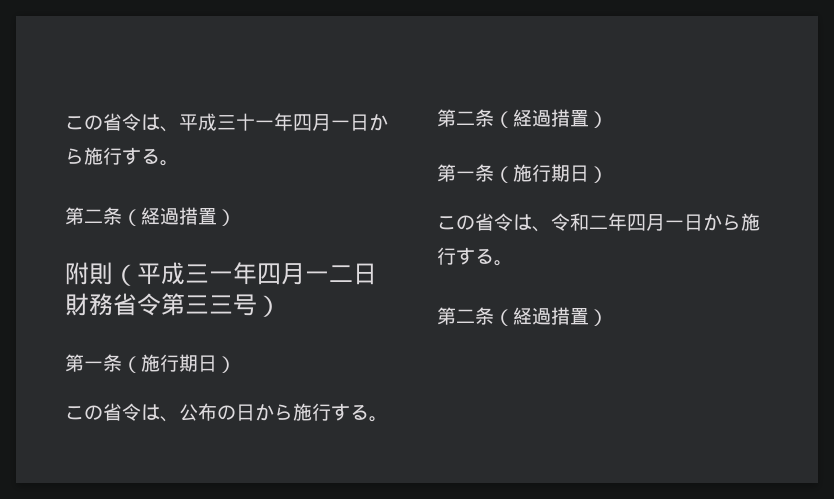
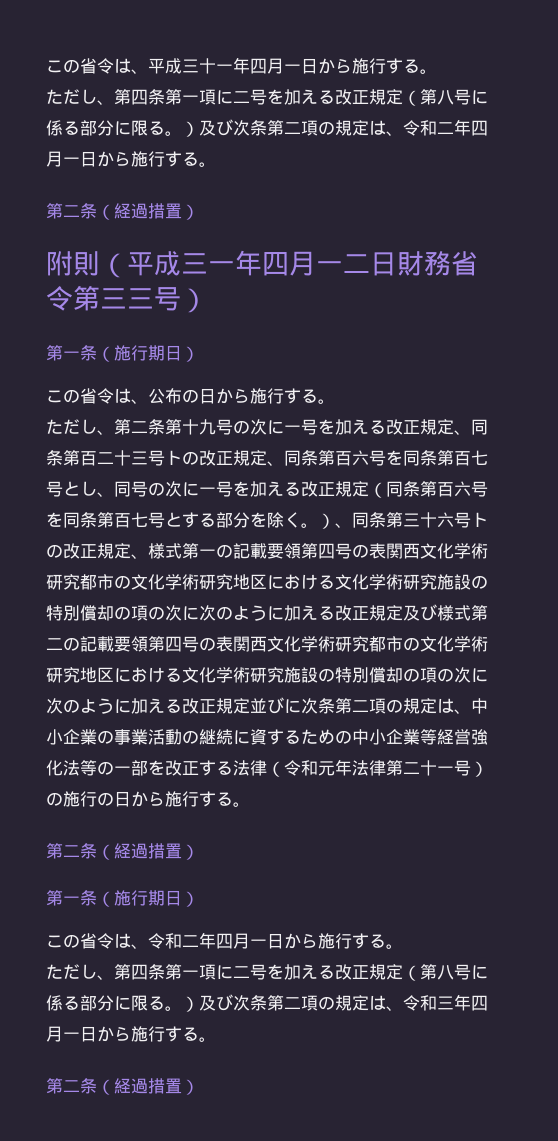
(179, 163) none -> [46,89,488,106] [46,119,488,137] [46,151,216,167] // ただし、第四条第一項に二号を加える改正規定（第八号に係る部分に限る。）及び次条第二項の規定は、令和二年四月一日から施行する。
(388, 419) none -> [46,419,488,435] [46,450,488,466] [46,481,488,498] [46,512,488,529] [46,543,488,559] [46,574,488,590] [46,604,488,621] [46,636,488,652] [46,667,488,683] [46,697,488,714] [46,729,488,745] [46,759,488,777] [46,791,250,807] // ただし、第二条第十九号の次に一号を加える改正規定、同条第百二十三号トの改正規定、同条第百六号を同条第百七号とし、同号の次に一号を加える改正規定（同条第百六号を同条第百七号とする部分を除く。）、同条第三十六号トの改正規定、様式第一の記載要領第四号の表関西文化学術研究都市の文化学術研究地区における文化学術研究施設の特別償却の項の次に次のように加える改正規定及び様式第二の記載要領第四号の表関西文化学術研究都市の文化学術研究地区における文化学術研究施設の特別償却の項の次に次のように加える改正規定並びに次条第二項の規定は、中小企業の事業活動の継続に資するための中小企業等経営強化法等の一部を改正する法律（令和元年法律第二十一号）の施行の日から施行する。
(513, 263) none -> [46,964,488,981] [46,994,488,1012] [46,1026,216,1042] // ただし、第四条第一項に二号を加える改正規定（第八号に係る部分に限る。）及び次条第二項の規定は、令和三年四月一日から施行する。

